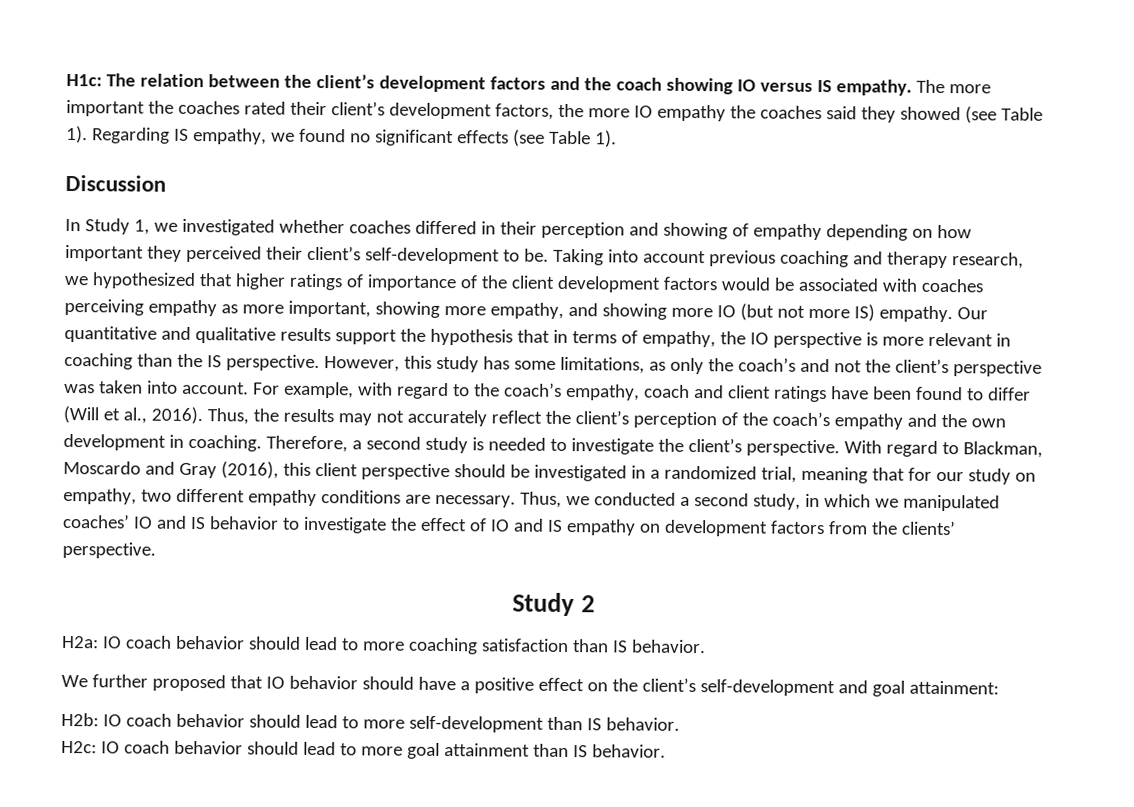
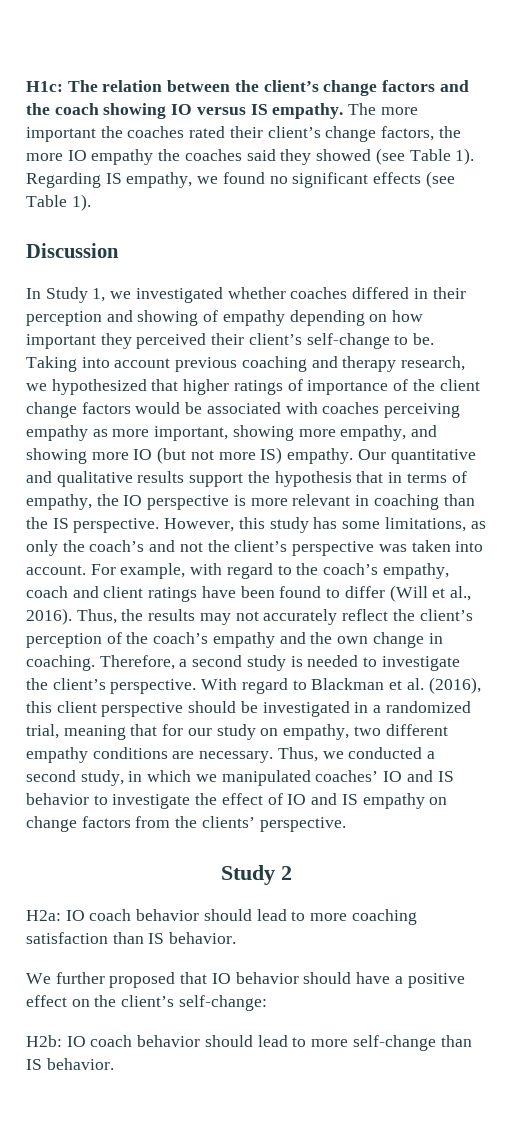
[378,75,486,93] development -> [323,80,378,96] change
[388,102,492,120] development -> [325,126,377,142] change
[364,247,500,265] self-development -> [306,333,390,349] self-change
[556,275,661,293] development -> [26,402,77,418] change
[63,433,166,451] development -> [372,632,424,648] change
[962,441,1043,458] [63,460,217,479] Blackman, Moscardo and Gray -> [311,678,424,690] Blackman et al.
[663,519,768,537] development -> [26,816,77,832] change
[699,679,999,697] self-development and goal attainment: -> [178,995,267,1011] self-change:
[408,715,680,733] [61,740,666,759] self-development than IS behavior. // H2c: IO coach behavior should lead to more goal attainment than IS behavior. -> [352,1035,472,1051] [26,1058,114,1070] self-change than IS behavior.

